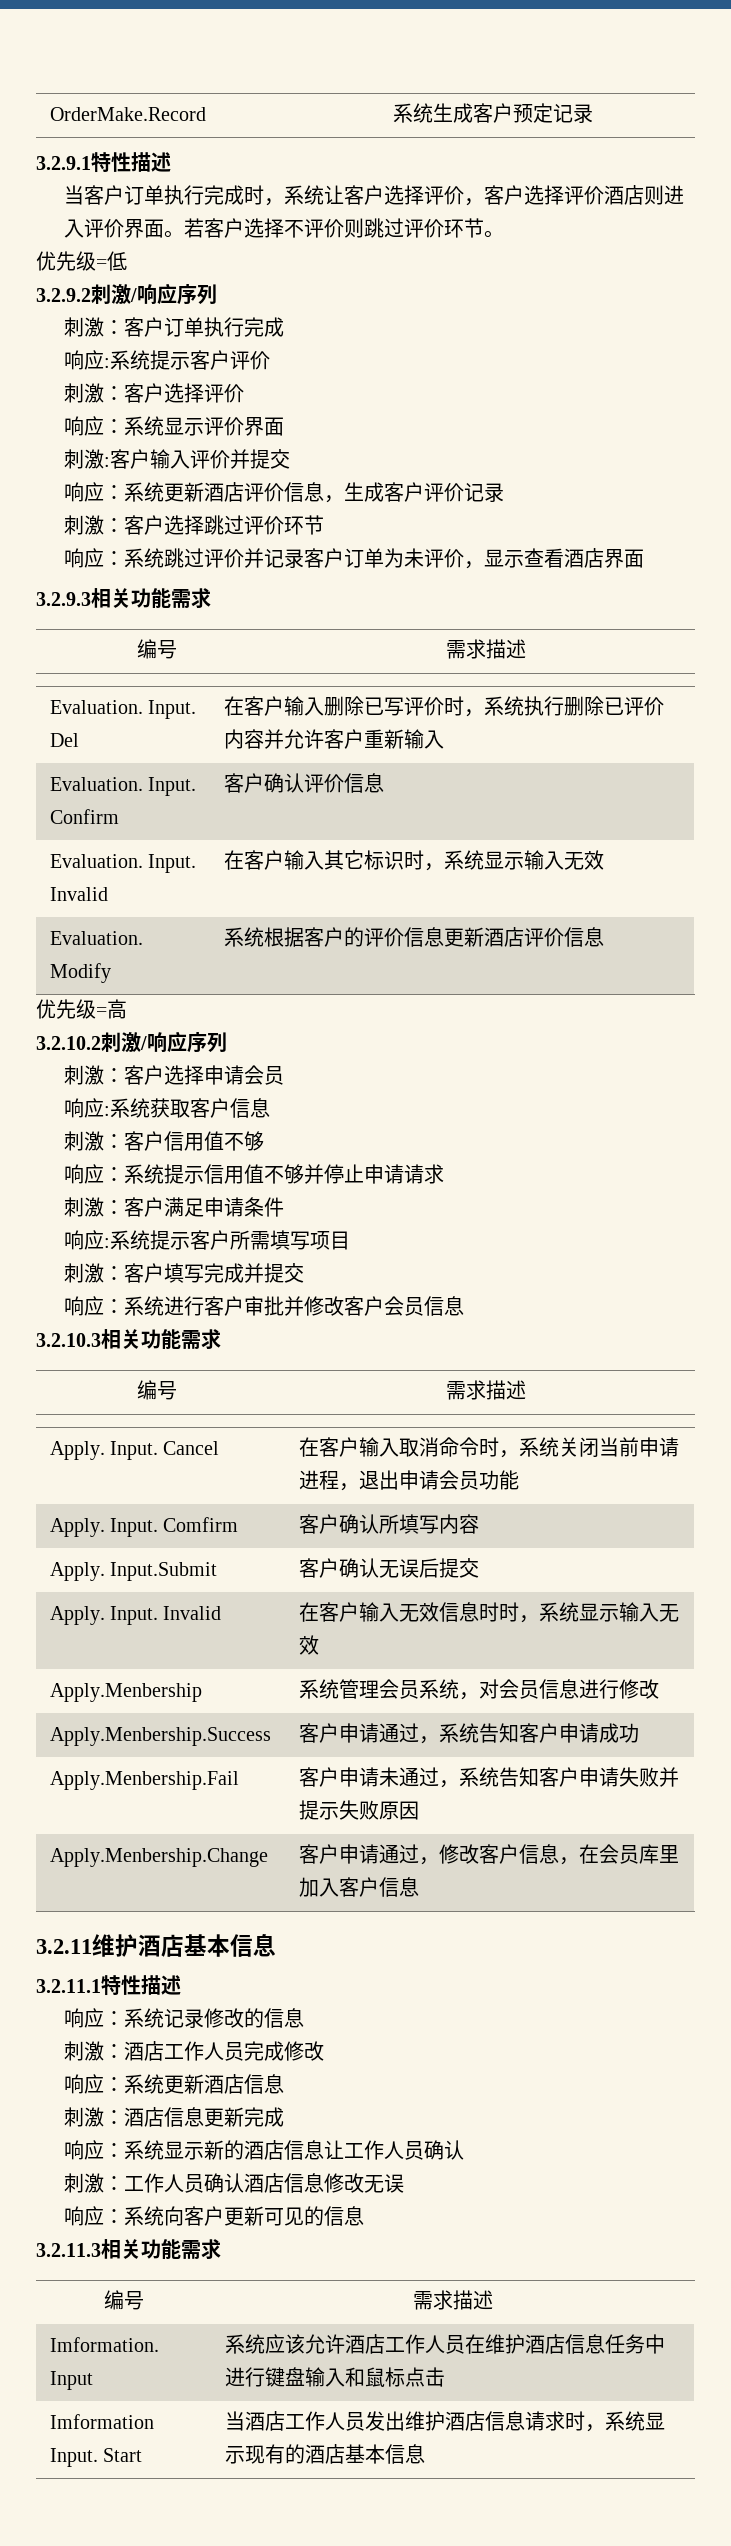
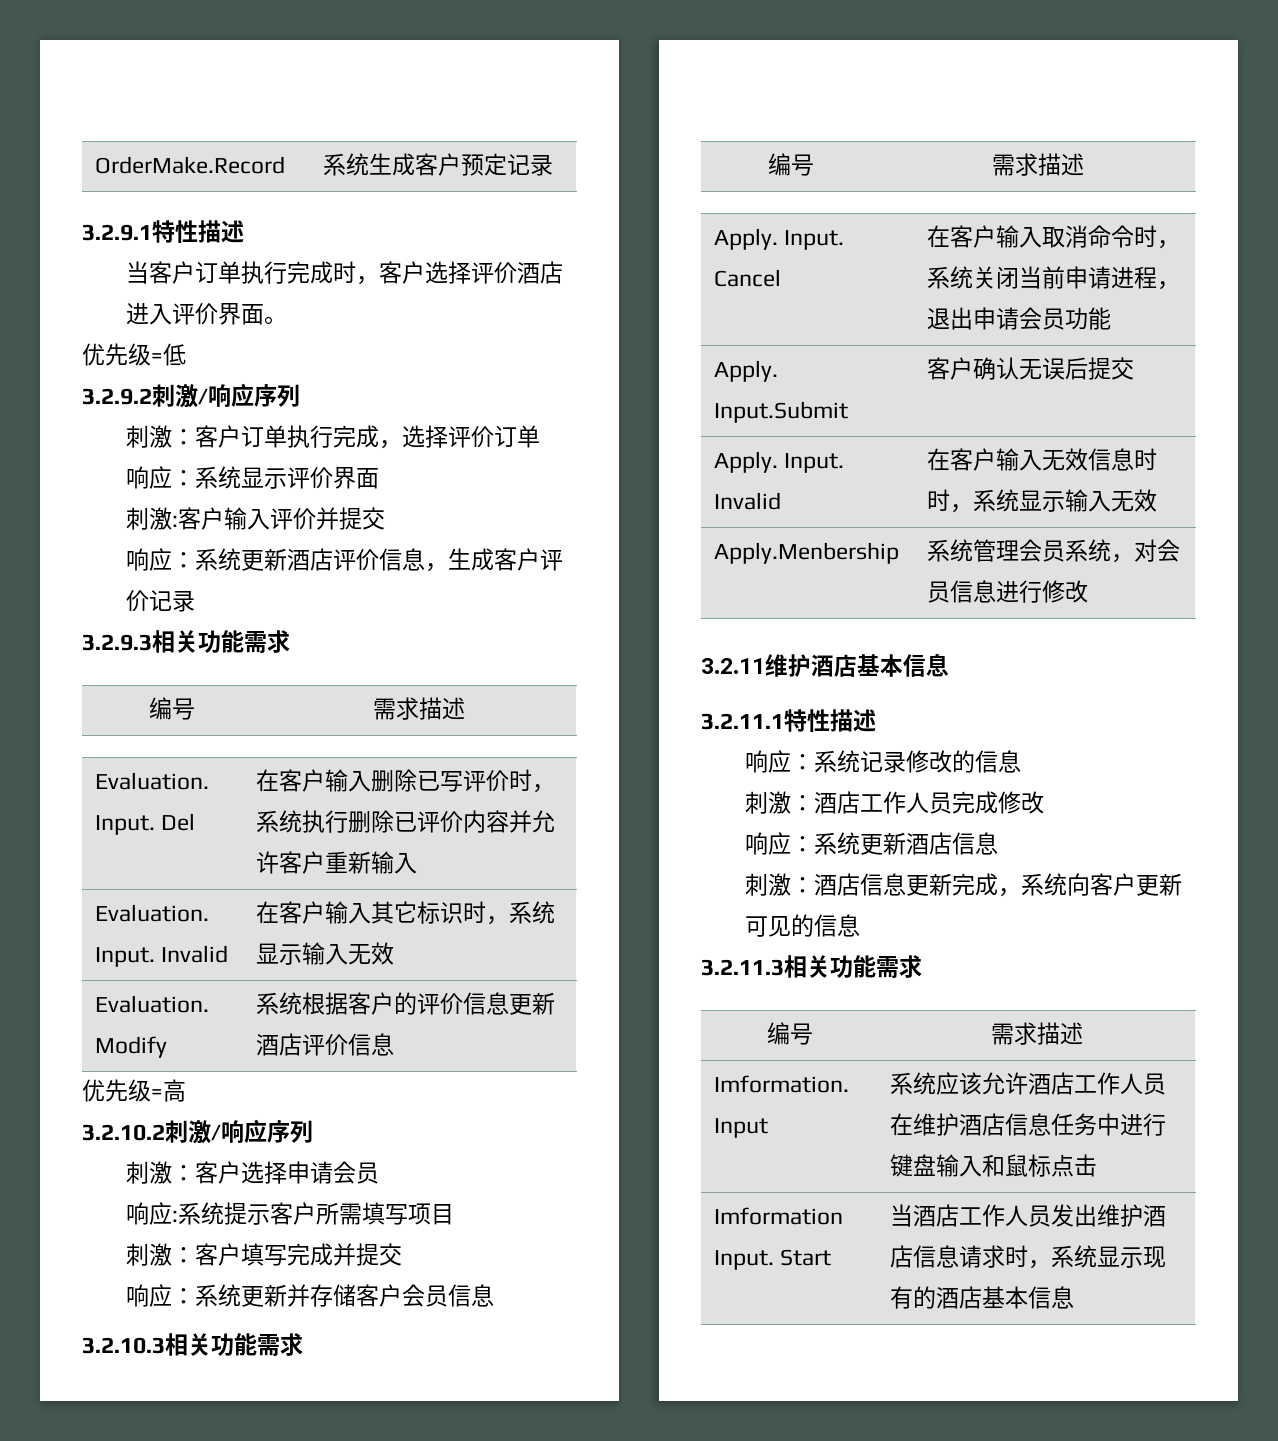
[284,185,485,206] 系统让客户选择评价， -> (379, 280) none
[644,185,665,205] 则 -> (563, 272) none
[184,218,505,238] 若客户选择不评价则跳过评价环节。 -> (287, 320) none
[64,350,271,370] [64,383,245,403] // 响应:系统提示客户评价 // 刺激：客户选择评价 -> [378,425,540,449] ，选择评价订单
[64,515,325,535] [64,548,645,569] // 刺激：客户选择跳过评价环节 // 响应：系统跳过评价并记录客户订单为未评价，显示查看酒店界面 -> (195, 601) none
[49,777,196,796] [49,809,119,824] [223,773,384,793] // Evaluation. Input. Confirm | 客户确认评价信息 -> (417, 863) none
[64,1098,271,1118] [64,1131,265,1151] [64,1164,445,1184] [64,1197,285,1217] // 响应:系统获取客户信息 // 刺激：客户信用值不够 // 响应：系统提示信用值不够并停止申请请求 // 刺激：客户满足申请条件 -> (379, 1173) none
[164,1296,345,1316] 进行客户审批并修改 -> [240,1284,356,1307] 更新并存储
[49,1517,239,1537] [298,1514,479,1534] // Apply. Input. Comfirm | 客户确认所填写内容 -> (1111, 318) none
[49,1727,271,1746] [298,1723,639,1744] [49,1771,239,1790] [298,1767,679,1788] [298,1800,419,1820] [49,1848,268,1867] [298,1844,679,1865] [298,1877,419,1897] // Apply.Menbership.Success | 客户申请通过，系统告知客户申请成功 // Apply.Menbership.Fail | 客户申请未通过，系统告知客户申请失败并提示失败原因 // Apply.Menbership.Change | 客户申请通过，修改客户信息，在会员库里加入客户信息 -> (1088, 591) none
[64,2140,465,2160] [64,2173,405,2193] [64,2206,125,2226] // 响应：系统显示新的酒店信息让工作人员确认 // 刺激：工作人员确认酒店信息修改无误 // 响应： -> [997,888,1021,897] ，

